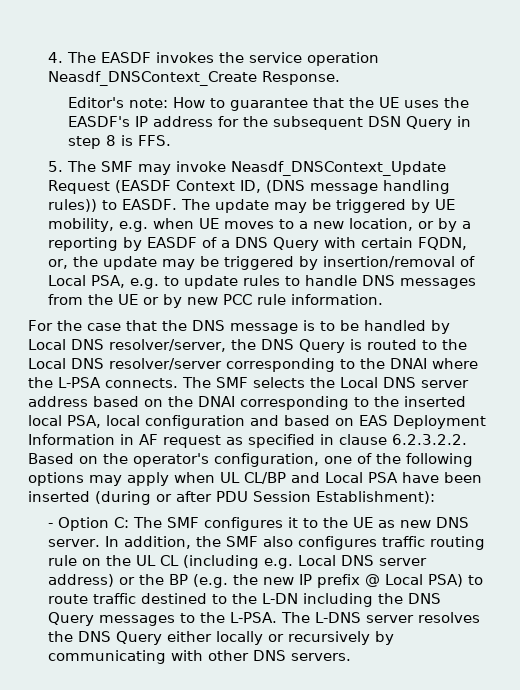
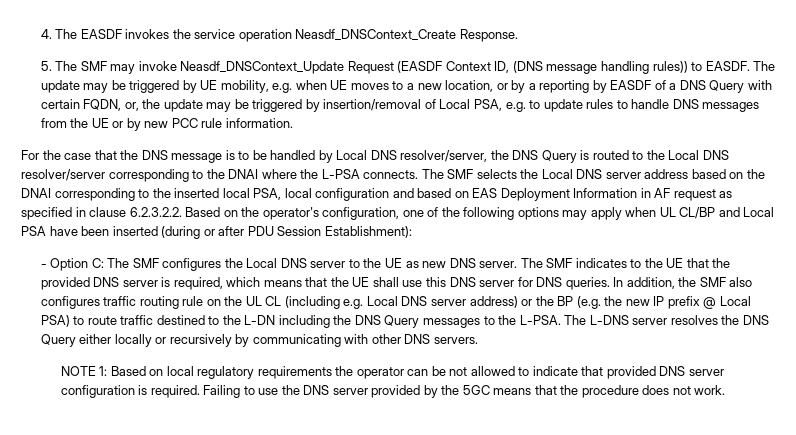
[68,97,470,111] [68,116,472,130] [68,135,172,149] // Editor's note: How to guarantee that the UE uses the EASDF's IP address for the subsequent DSN Query in step 8 is FFS. -> (518, 35) none
[288,517,299,528] it -> [224,258,346,268] the Local DNS server
(101, 543) none -> [520,258,731,268] [40,277,610,290] The SMF indicates to the UE that the provided DNS server is required, which means that the UE shall use this DNS server for DNS queries.
(352, 657) none -> [60,366,724,379] [60,385,726,398] // NOTE 1: Based on local regulatory requirements the operator can be not allowed to indicate that provided DNS server configuration is required. Failing to use the DNS server provided by the 5GC means that the procedure does not work.

